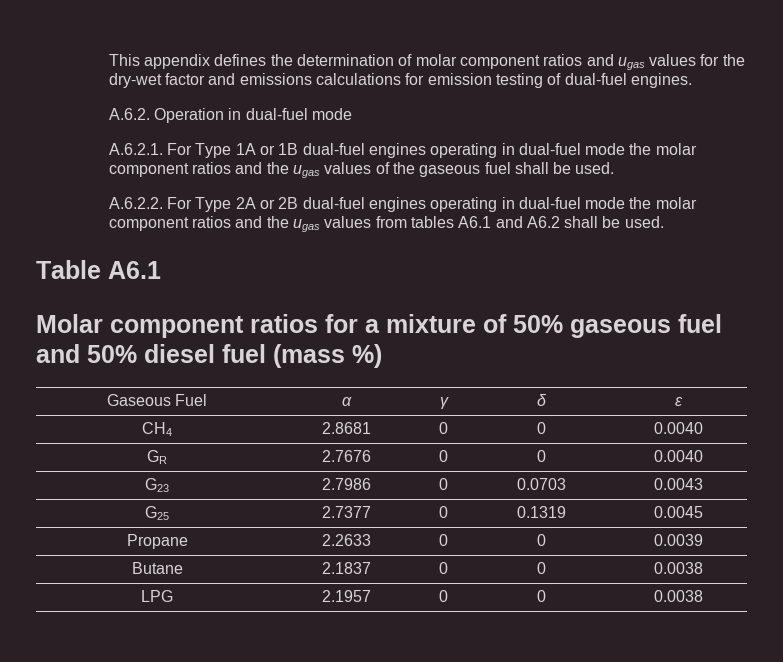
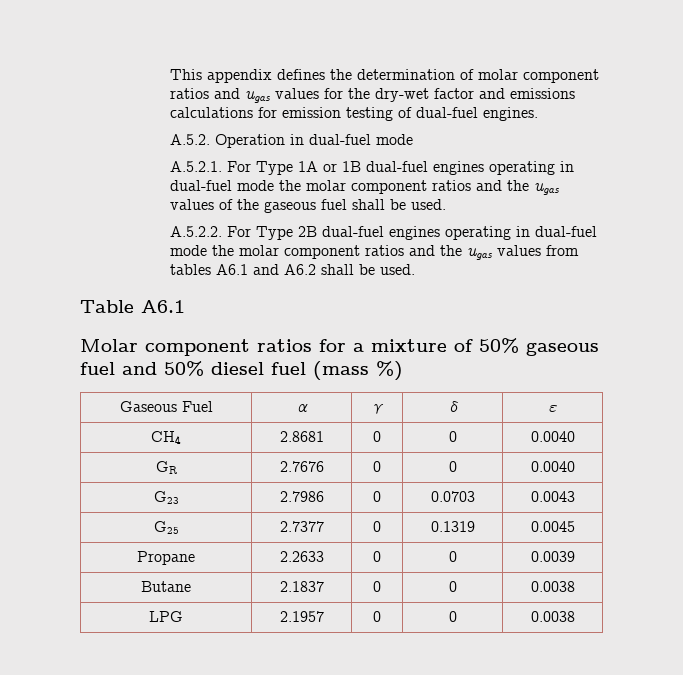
[108,108,150,120] A.6.2. -> [170,134,211,145] A.5.2.
[108,143,163,155] A.6.2.1. -> [170,161,223,172] A.5.2.1.
[108,197,275,212] A.6.2.2. For Type 2A or -> [170,226,294,240] A.5.2.2. For Type

